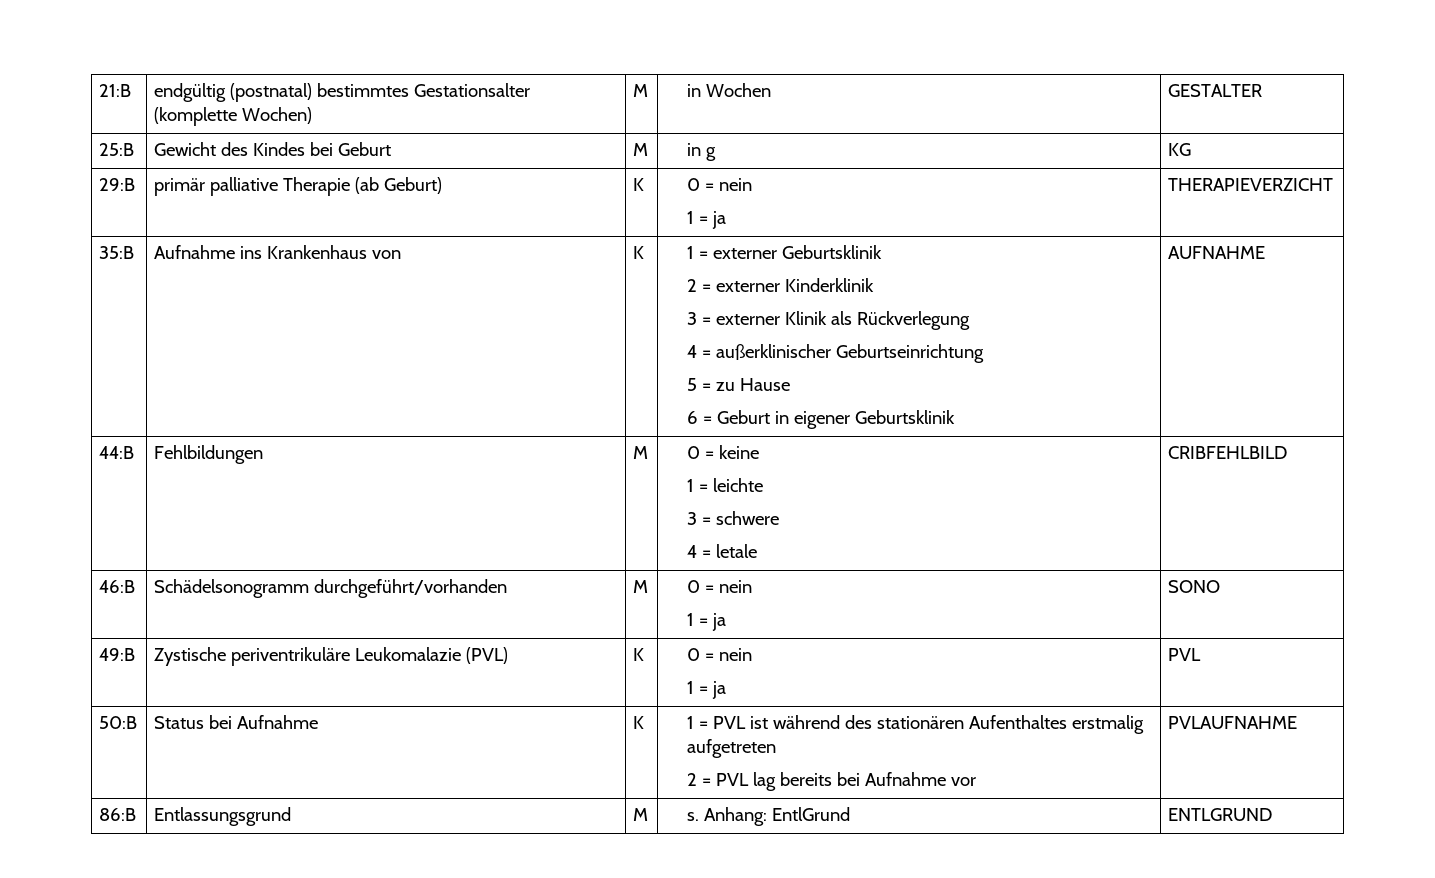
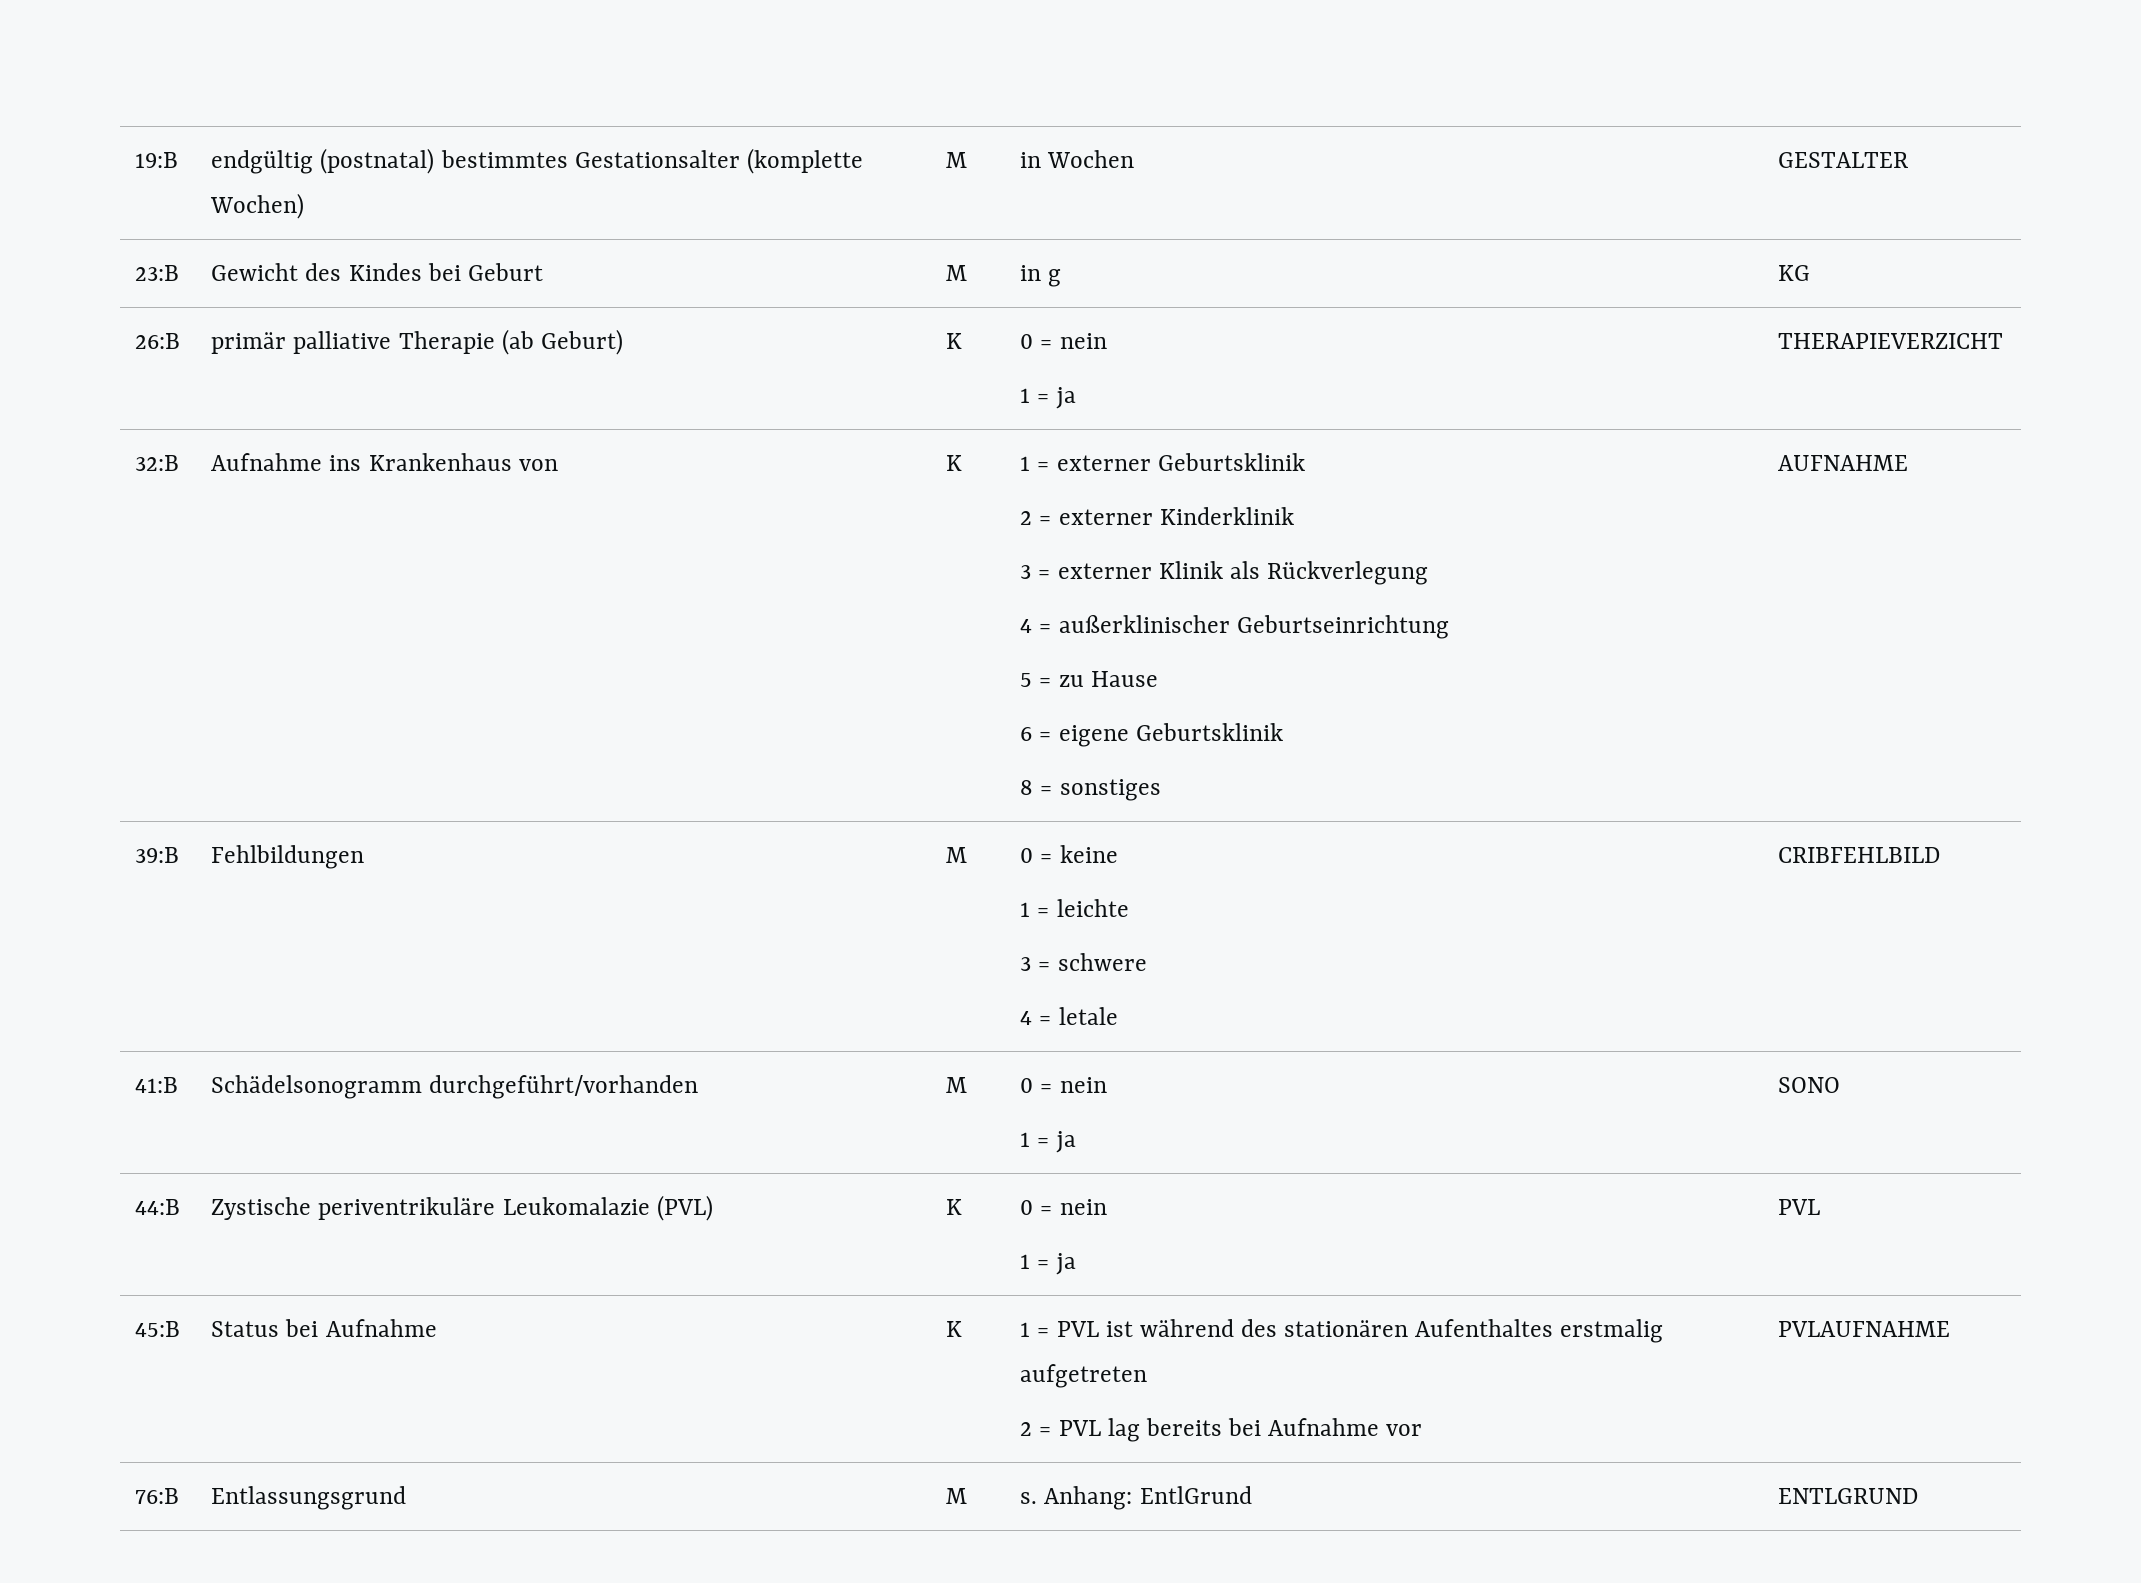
[99,84,132,97] 21:B -> [135,152,179,168] 19:B
[99,143,135,156] 25:B -> [135,265,180,281] 23:B
[99,178,136,191] 29:B -> [135,333,181,349] 26:B
[99,246,135,259] 35:B -> [135,455,180,471] 32:B
[717,410,956,429] Geburt in eigener Geburtsklinik -> [1058,723,1283,747] [1020,779,1161,801] eigene Geburtsklinik // 8 = sonstiges
[99,446,135,459] 44:B -> [135,847,180,863] 39:B
[99,580,136,593] 46:B -> [135,1077,179,1093] 41:B
[99,648,136,661] 49:B -> [135,1199,181,1215] 44:B
[99,716,138,729] 50:B -> [135,1321,181,1337] 45:B
[99,808,137,821] 86:B -> [135,1488,180,1504] 76:B

